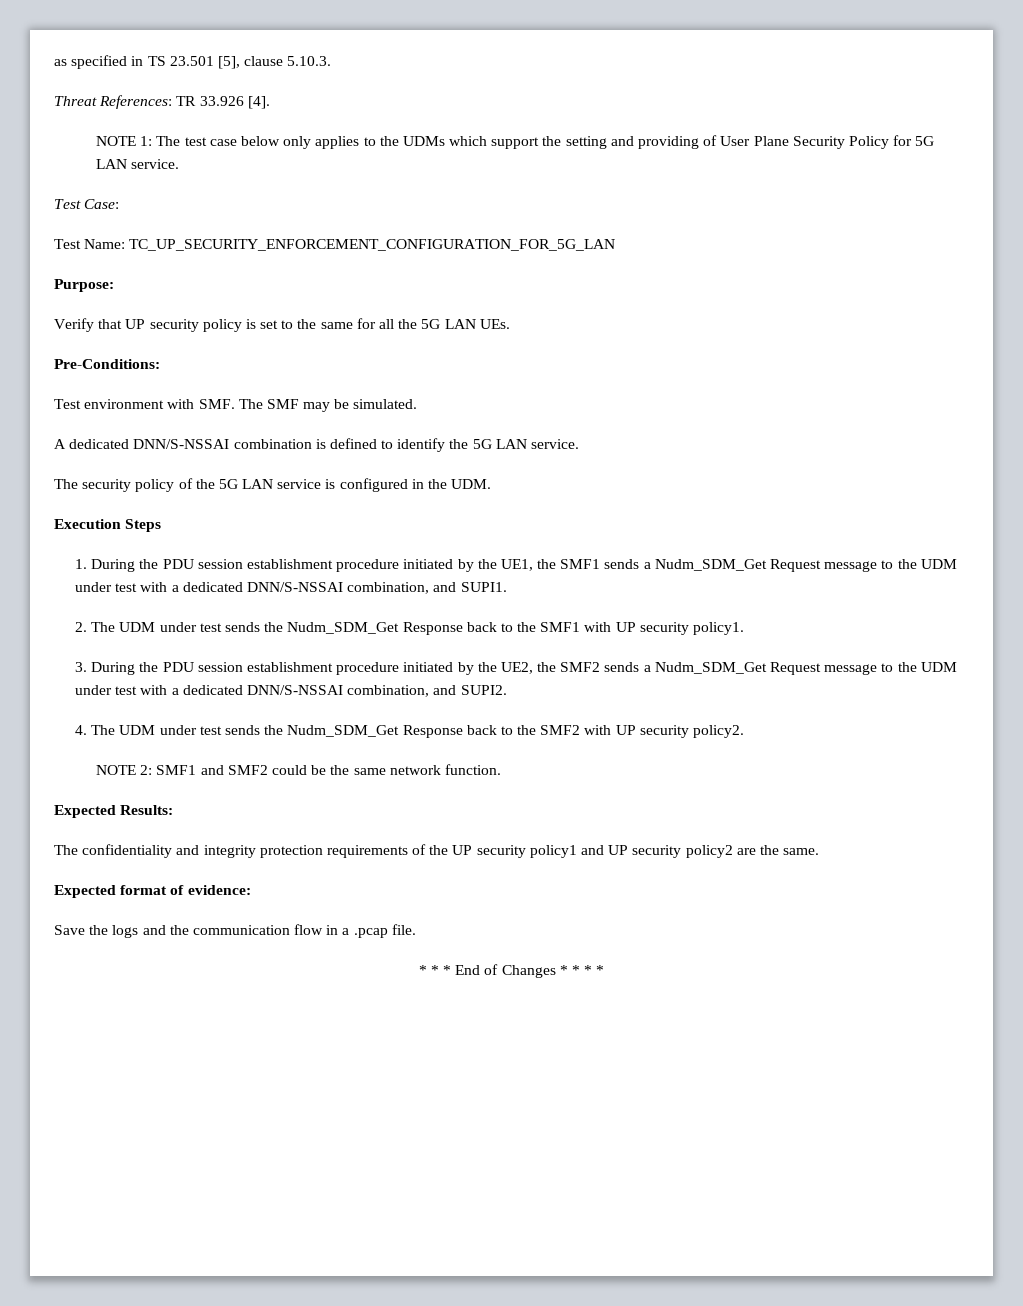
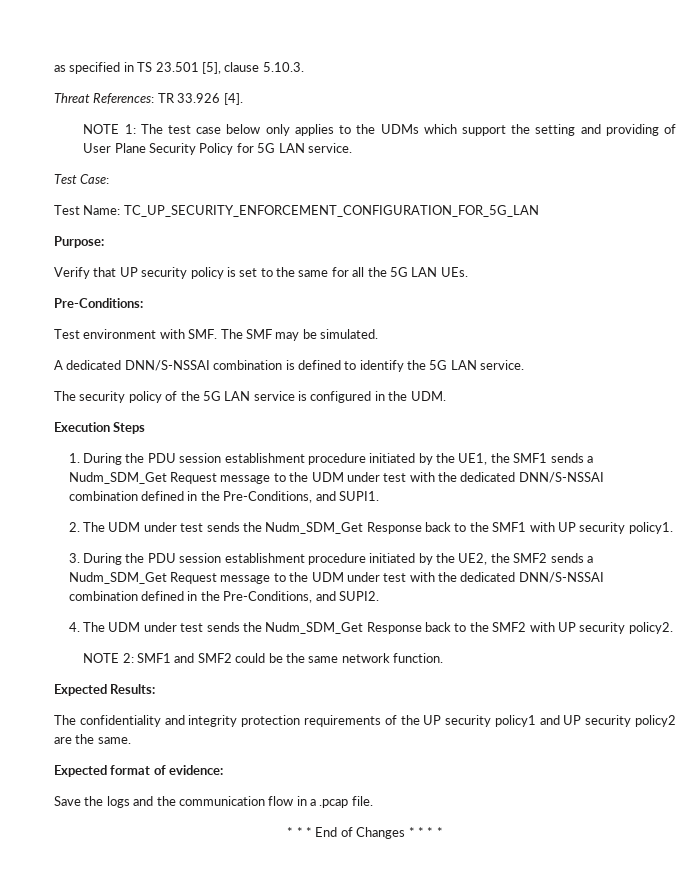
[171,582,430,594] a dedicated DNN/S-NSSAI combination, -> [438,472,604,483] [68,491,313,503] the dedicated DNN/S-NSSAI combination defined in the Pre-Conditions,
[171,685,430,697] a dedicated DNN/S-NSSAI combination, -> [438,572,604,583] [68,591,313,603] the dedicated DNN/S-NSSAI combination defined in the Pre-Conditions,

